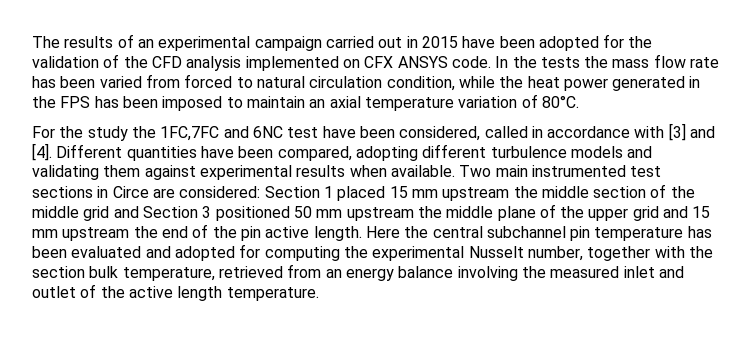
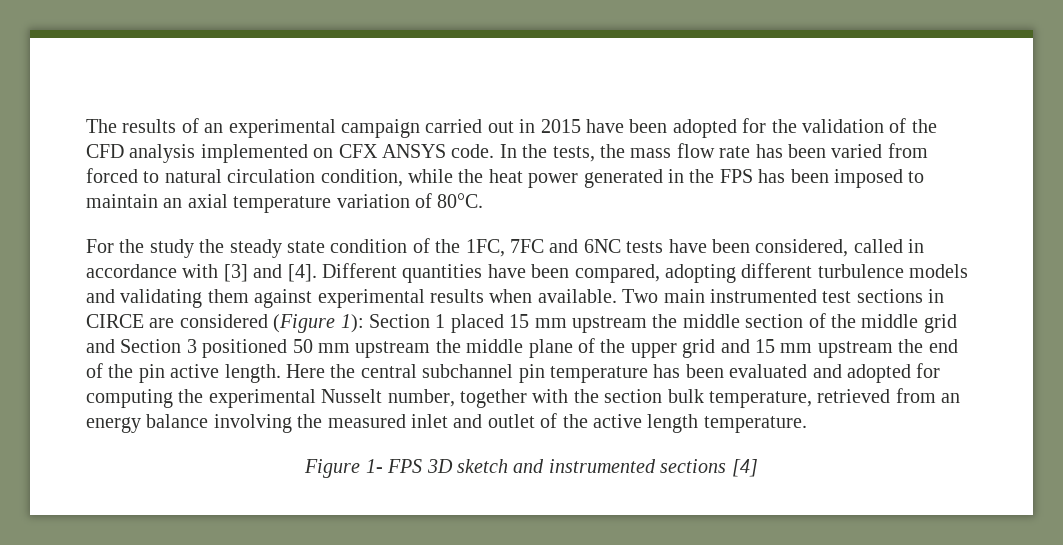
[540,57,580,68] tests -> [552,146,595,162] tests,
[160,126,220,141] 1FC,7FC -> [229,238,544,258] steady state condition of the 1FC, 7FC
[287,127,319,138] test -> [626,241,664,253] tests
[112,186,261,198] Circe are considered: -> [86,314,364,333] CIRCE are considered (Figure 1):
(319, 294) none -> [304,459,758,478] // Figure 1- FPS 3D sketch and instrumented sections [4]

